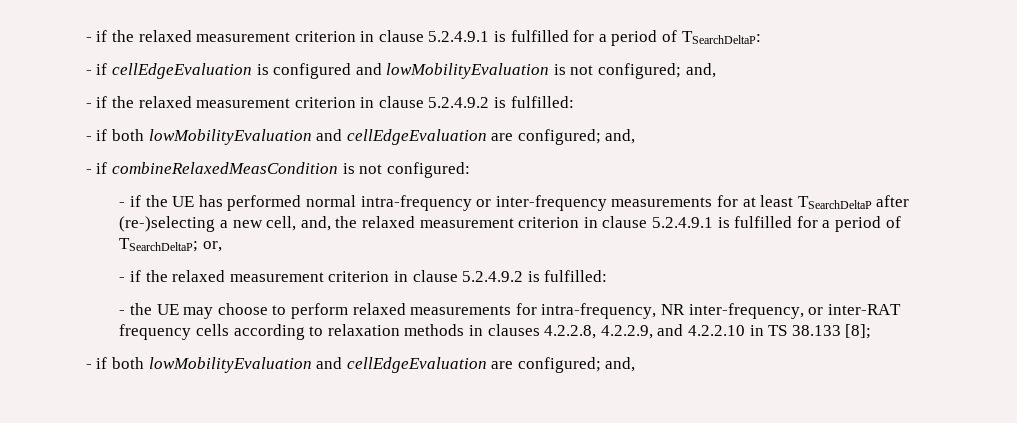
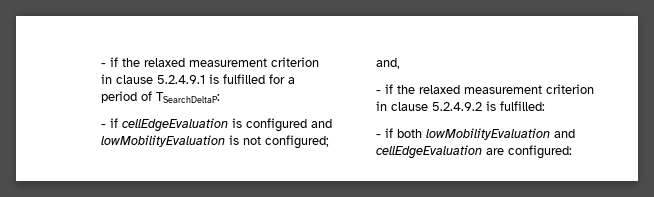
[517,129,636,145] [85,162,470,178] [119,195,910,211] [119,216,901,232] [119,238,223,252] [119,270,608,282] [119,303,901,319] [119,324,872,340] [85,357,636,373] configured; and, // - if combineRelaxedMeasCondition is not configured: // - if the UE has performed normal intra-frequency or inter-frequency measurements for at least TSearchDeltaP after (re-)selecting a new cell, and, the relaxed measurement criterion in clause 5.2.4.9.1 is fulfilled for a period of TSearchDeltaP; or, // - if the relaxed measurement criterion in clause 5.2.4.9.2 is fulfilled: // - the UE may choose to perform relaxed measurements for intra-frequency, NR inter-frequency, or inter-RAT frequency cells according to relaxation methods in clauses 4.2.2.8, 4.2.2.9, and 4.2.2.10 in TS 38.133 [8]; // - if both lowMobilityEvaluation and cellEdgeEvaluation are configured; and, -> [507,145,572,159] configured:

